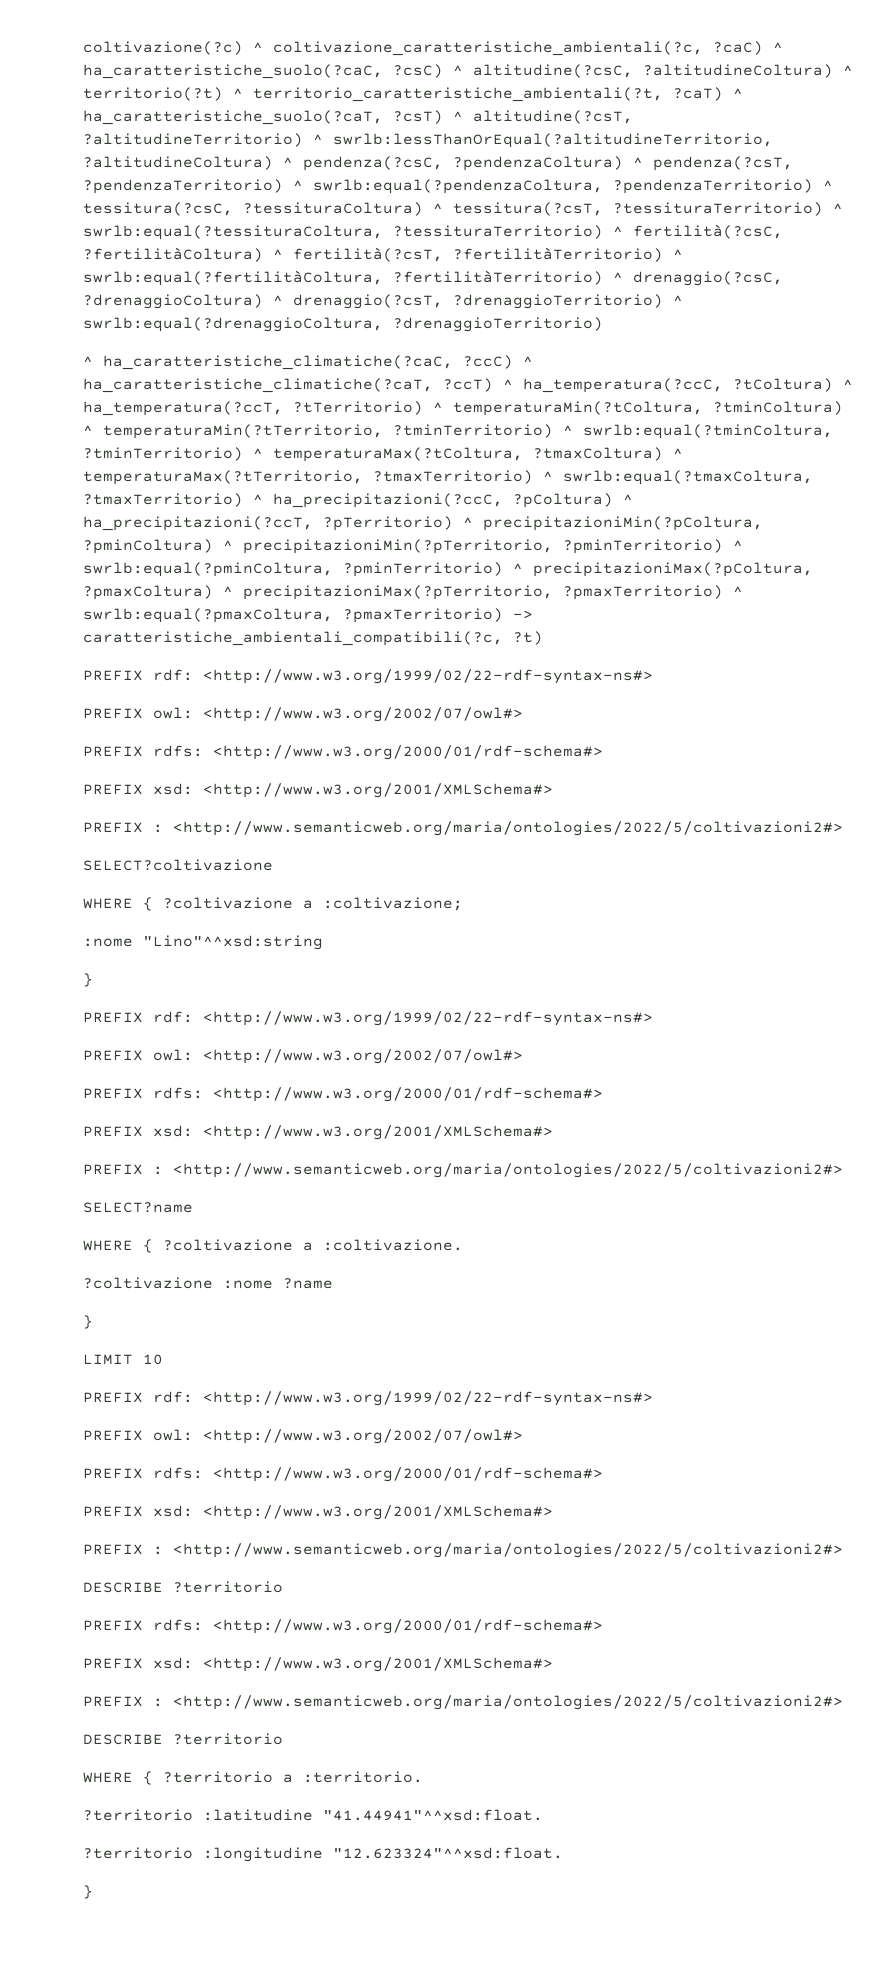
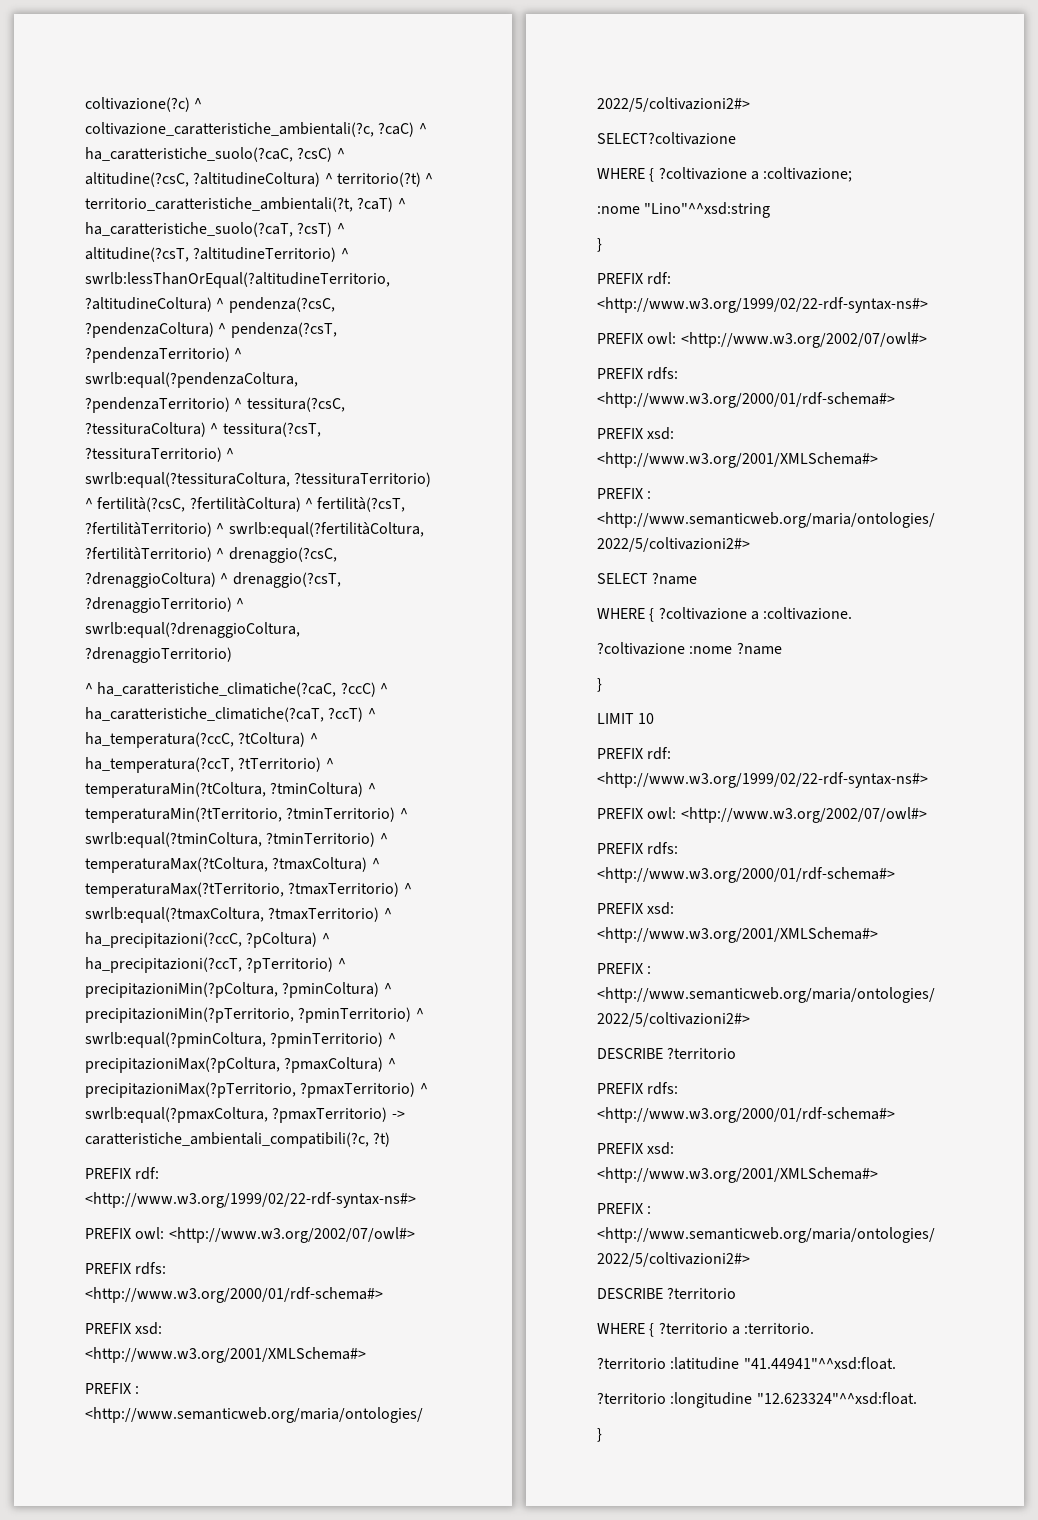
[83,1202,193,1213] SELECT?name -> [597,572,698,585] SELECT ?name

